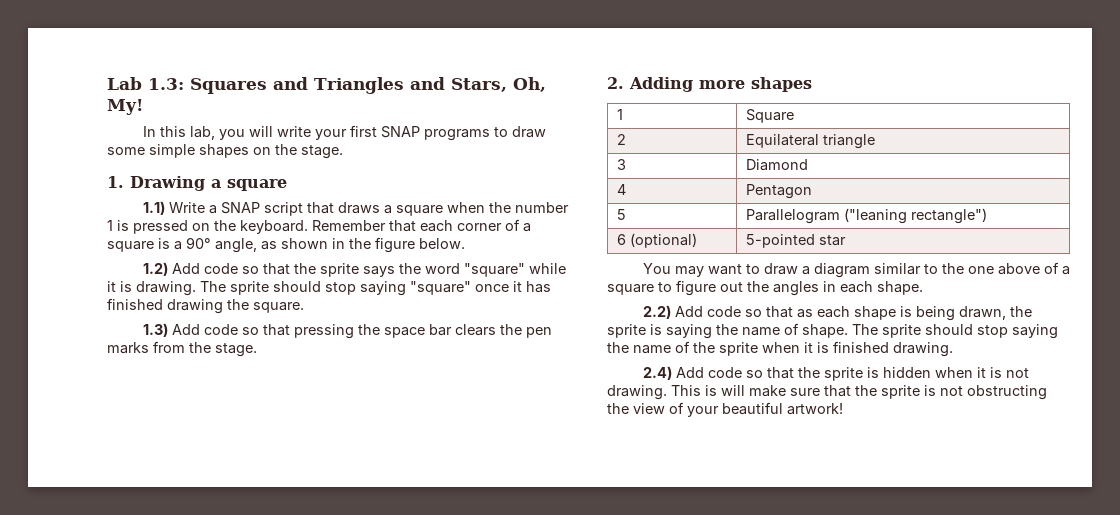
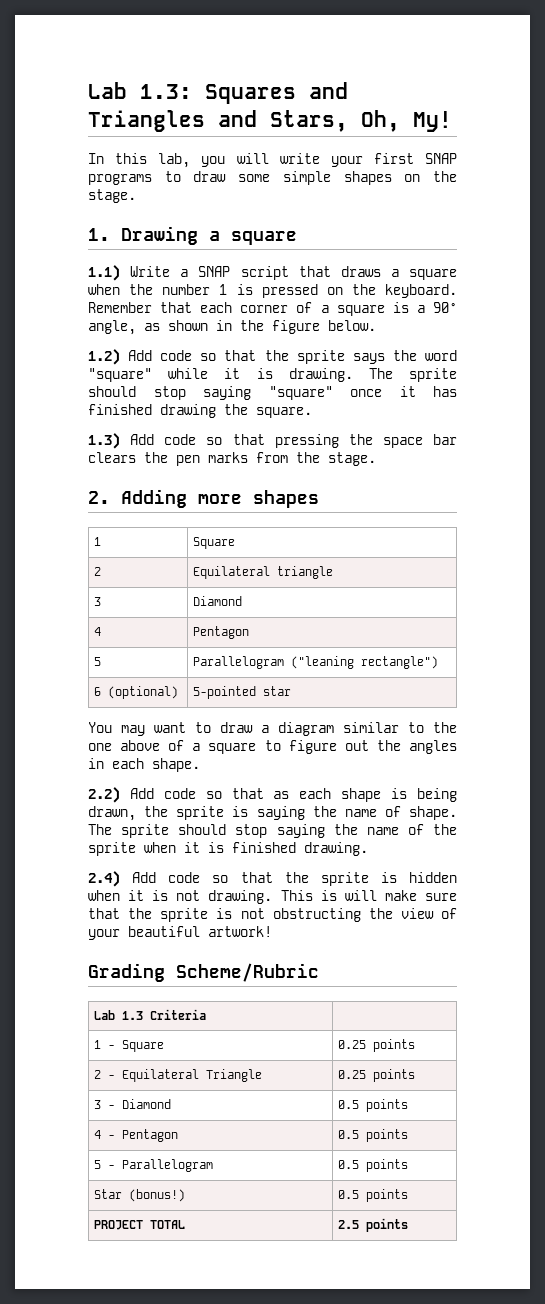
(843, 409) none -> [88,963,319,982] [93,1009,206,1020] [93,1040,164,1052] [337,1039,415,1052] [93,1069,262,1082] [337,1069,415,1082] [93,1099,171,1109] [337,1099,408,1112] [93,1129,178,1142] [337,1129,408,1142] [93,1159,213,1172] [337,1159,408,1172] [93,1189,185,1202] [337,1189,408,1202] [93,1220,185,1230] [337,1218,408,1232] // Grading Scheme/Rubric // Lab 1.3 Criteria | // 1 - Square | 0.25 points // 2 - Equilateral Triangle | 0.25 points // 3 - Diamond | 0.5 points // 4 - Pentagon | 0.5 points // 5 - Parallelogram | 0.5 points // Star (bonus!) | 0.5 points // PROJECT TOTAL | 2.5 points

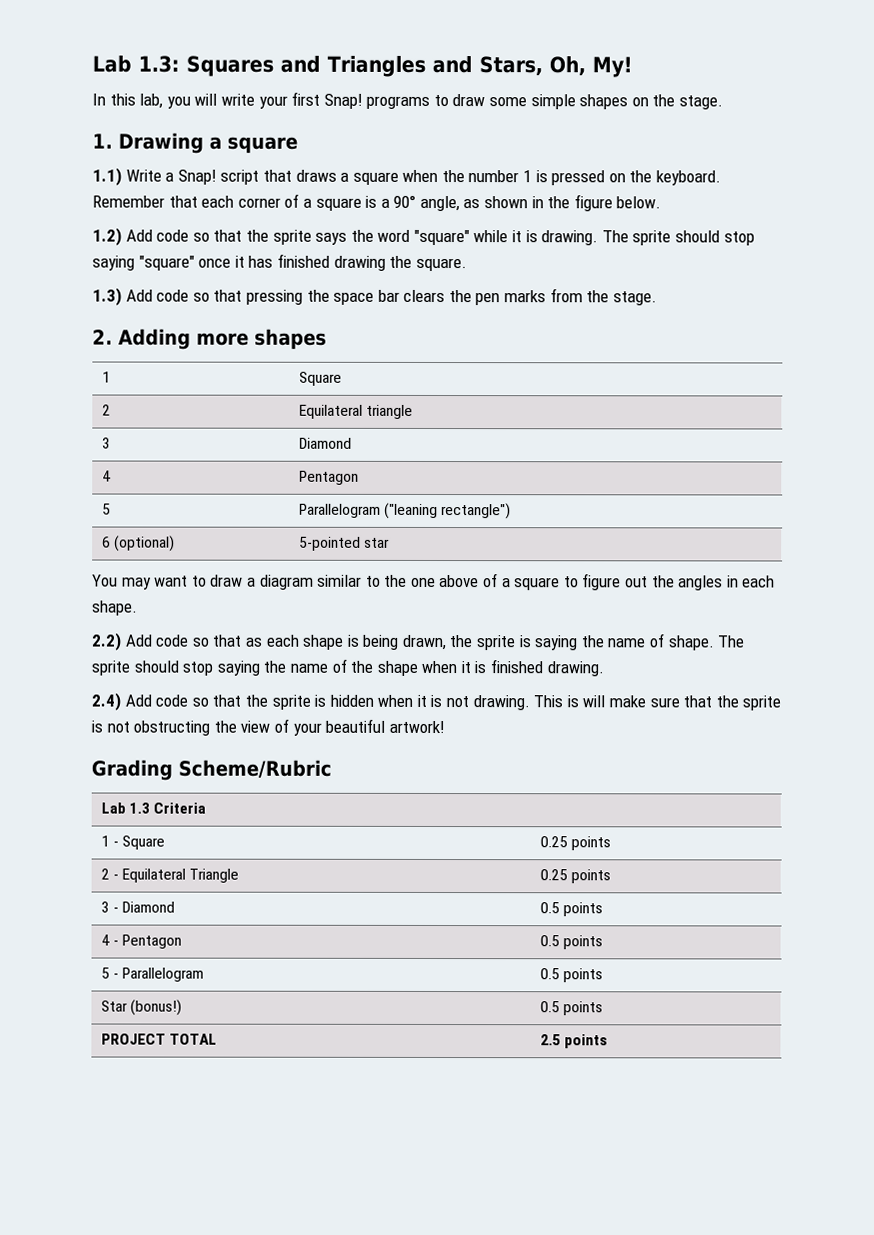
[425,153,457,164] SNAP -> [323,93,363,109] Snap!
[198,266,231,277] SNAP -> [177,169,217,185] Snap!
[88,842,136,856] sprite -> [376,660,418,676] shape

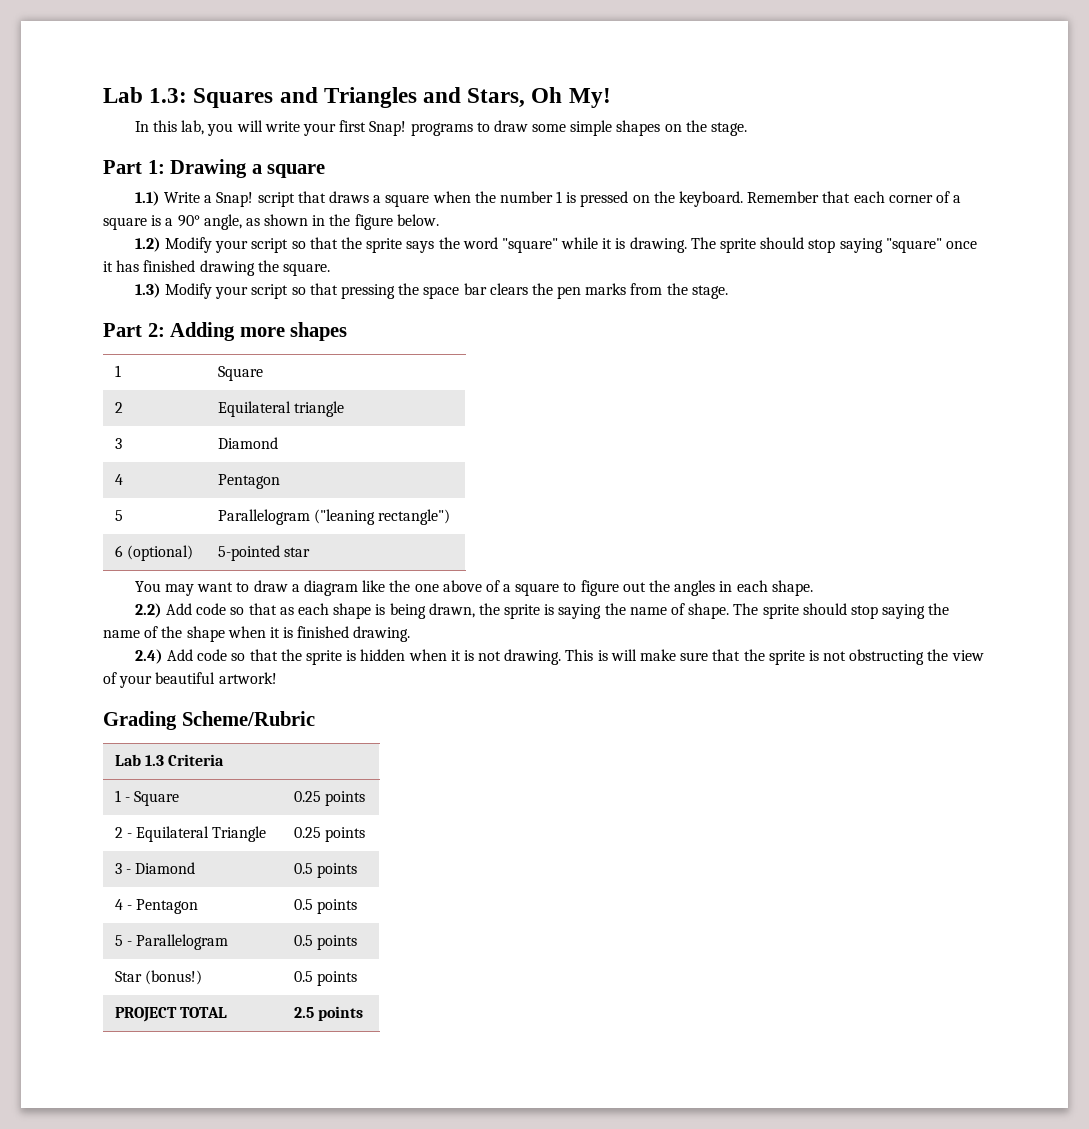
[548,56,586,76] Oh, -> [531,87,563,103] Oh
[92,133,113,149] 1. -> [103,160,165,174] Part 1:
[125,229,190,242] Add code -> [165,237,289,253] Modify your script
[125,289,190,302] Add code -> [165,283,289,299] Modify your script
[92,329,113,345] 2. -> [103,323,165,337] Part 2:
[317,574,381,587] similar to -> [362,580,386,592] like

